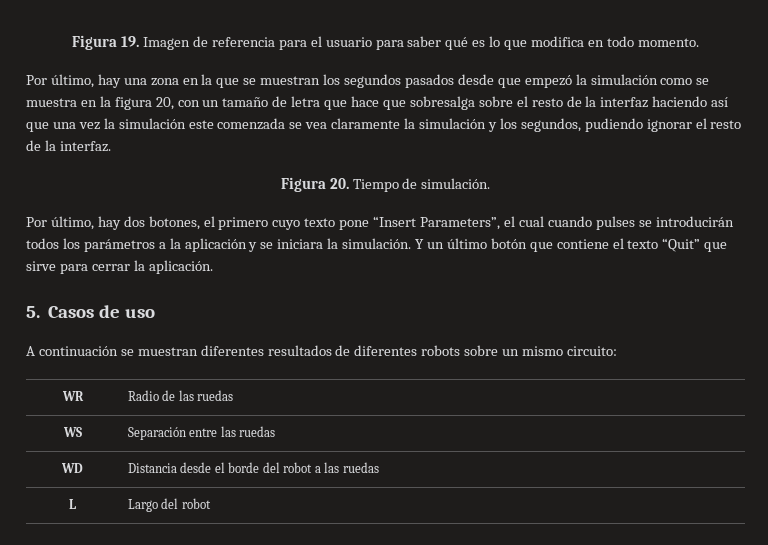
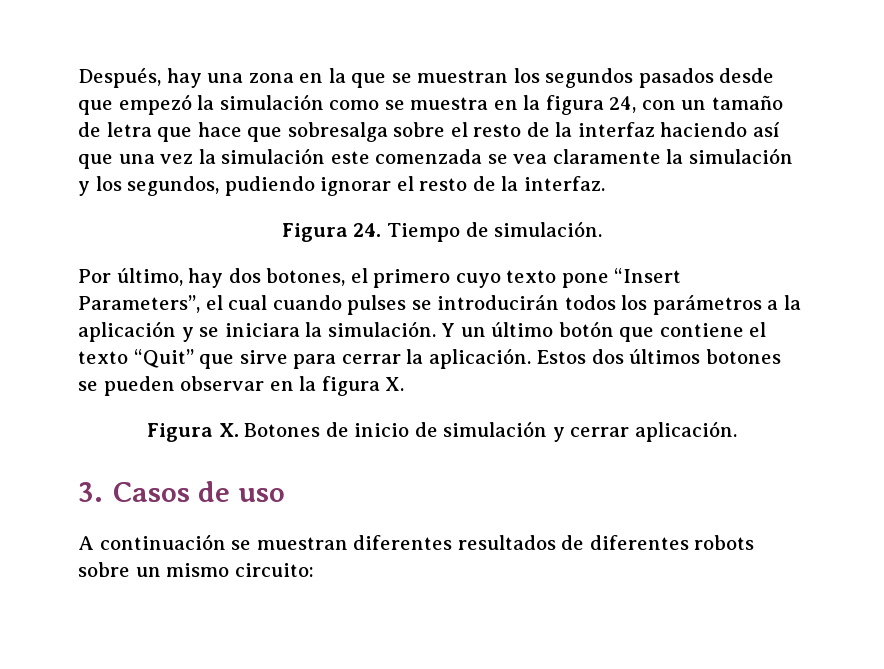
[72,35,699,50] [26,74,94,88] Figura 19. Imagen de referencia para el usuario para saber qué es lo que modifica en todo momento. // Por último, -> [78,68,161,88] Después,
[155,97,174,110] 20, -> [609,96,637,113] 24,
[329,178,349,189] 20. -> [353,223,382,237] 24.
[26,306,40,318] // 5. -> [536,349,781,364] [78,376,405,396] [147,421,737,442] [78,482,103,502] Estos dos últimos botones se pueden observar en la figura X. // Figura X. Botones de inicio de simulación y cerrar aplicación. // 3.
[61,391,84,401] [127,390,234,401] [62,427,82,437] [127,426,276,440] [61,463,83,473] [127,462,379,473] [69,499,76,509] [127,498,211,512] // WR | Radio de las ruedas // WS | Separación entre las ruedas // WD | Distancia desde el borde del robot a las ruedas // L | Largo del robot -> (314, 570) none

